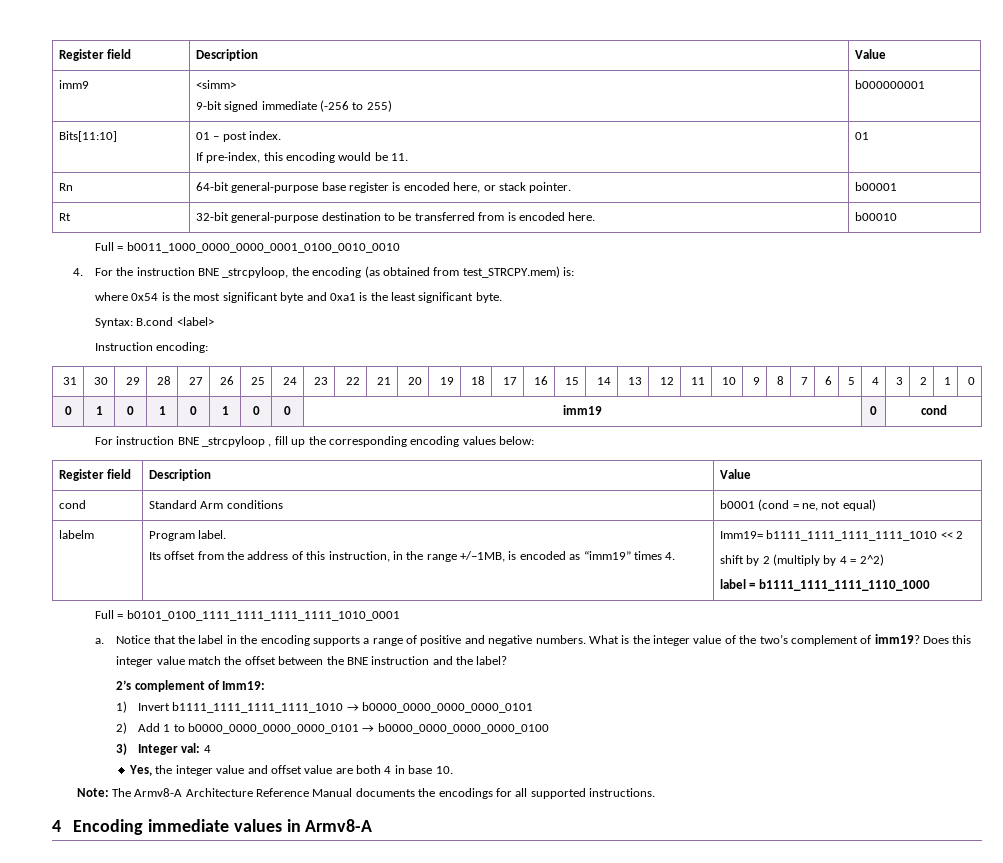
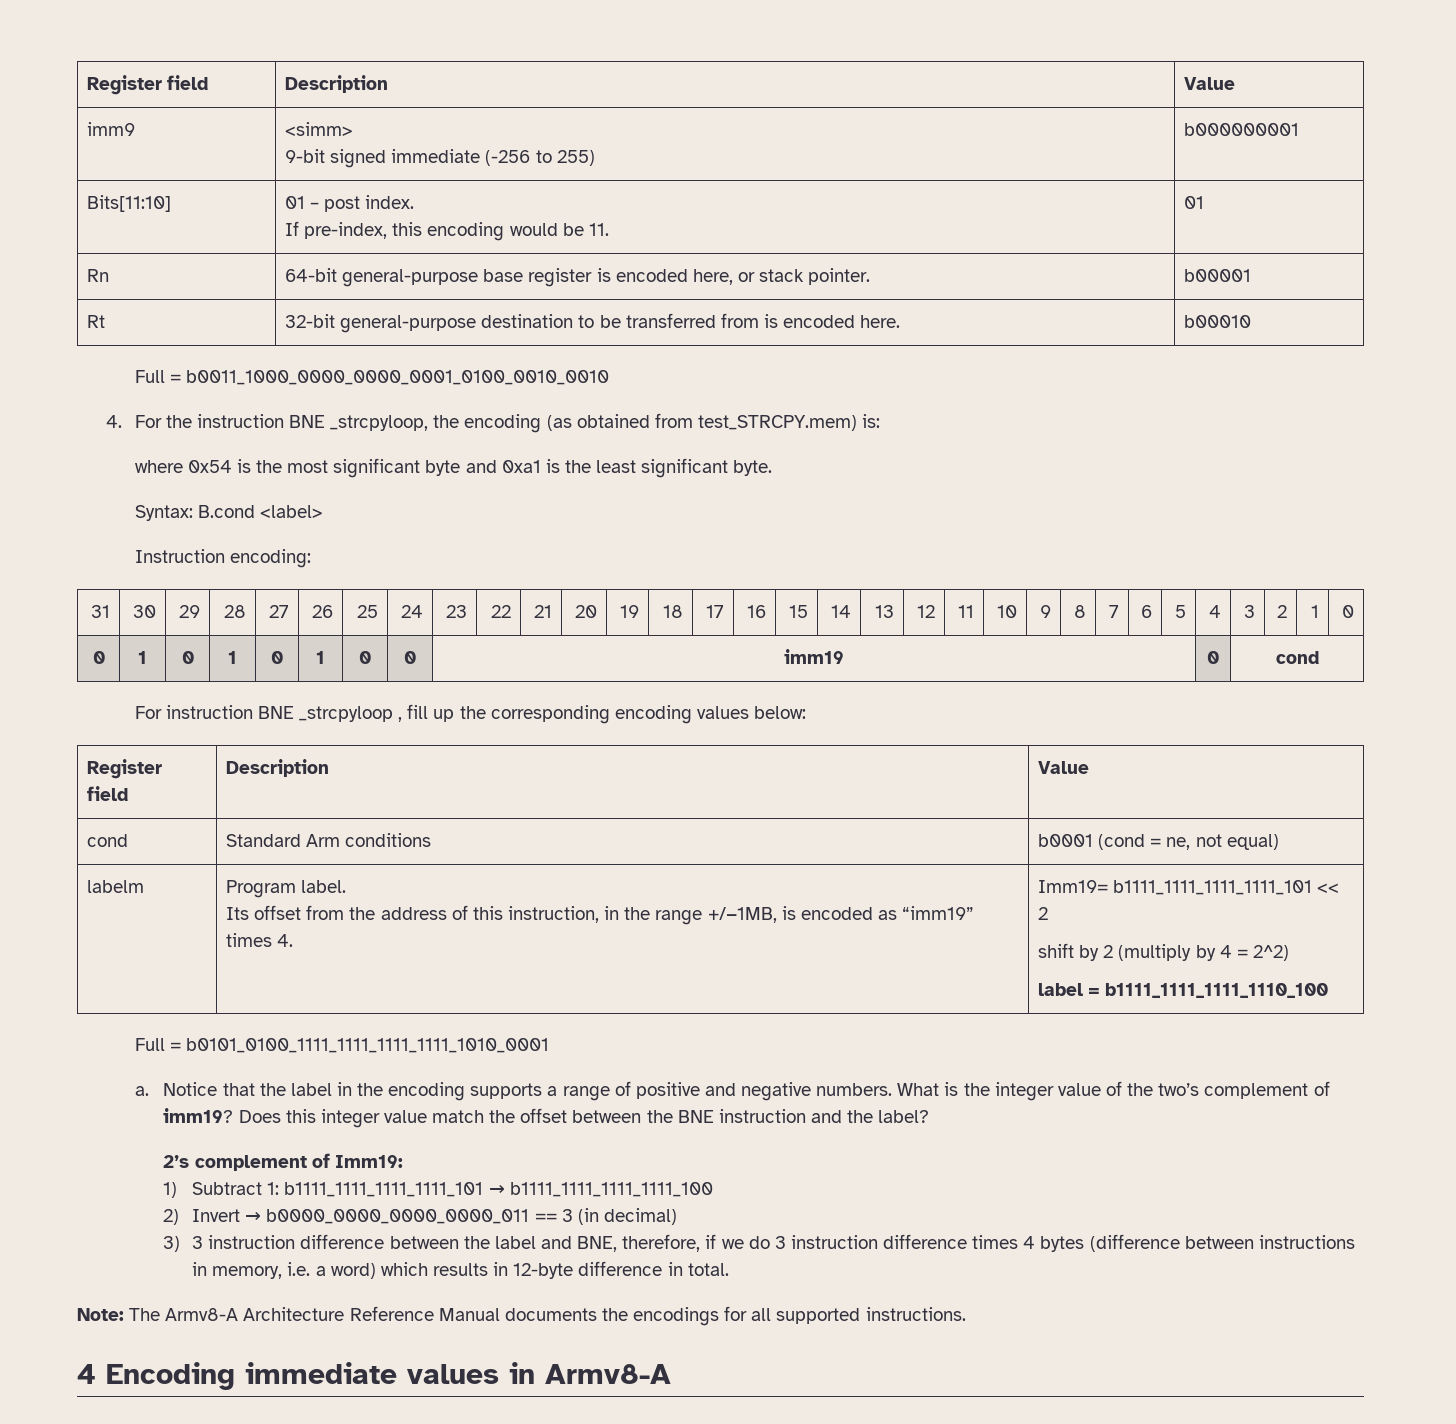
[766,530,938,541] b1111_1111_1111_1111_1010 -> [1113,880,1313,895] b1111_1111_1111_1111_101
[758,579,930,591] b1111_1111_1111_1110_1000 -> [1105,983,1329,998] b1111_1111_1111_1110_100
[137,702,533,713] [116,722,549,734] [116,743,211,755] [129,765,453,776] Invert b1111_1111_1111_1111_1010 → b0000_0000_0000_0000_0101 // 2) Add 1 to b0000_0000_0000_0000_0101 → b0000_0000_0000_0000_0100 // 3) Integer val: 4 // Yes, the integer value and offset value are both 4 in base 10. -> [192,1182,713,1197] [163,1208,677,1225] [163,1234,1355,1252] [192,1261,729,1279] Subtract 1: b1111_1111_1111_1111_101 → b1111_1111_1111_1111_100 // 2) Invert → b0000_0000_0000_0000_011 == 3 (in decimal) // 3) 3 instruction difference between the label and BNE, therefore, if we do 3 instruction difference times 4 bytes (difference between instructions in memory, i.e. a word) which results in 12-byte difference in total.

